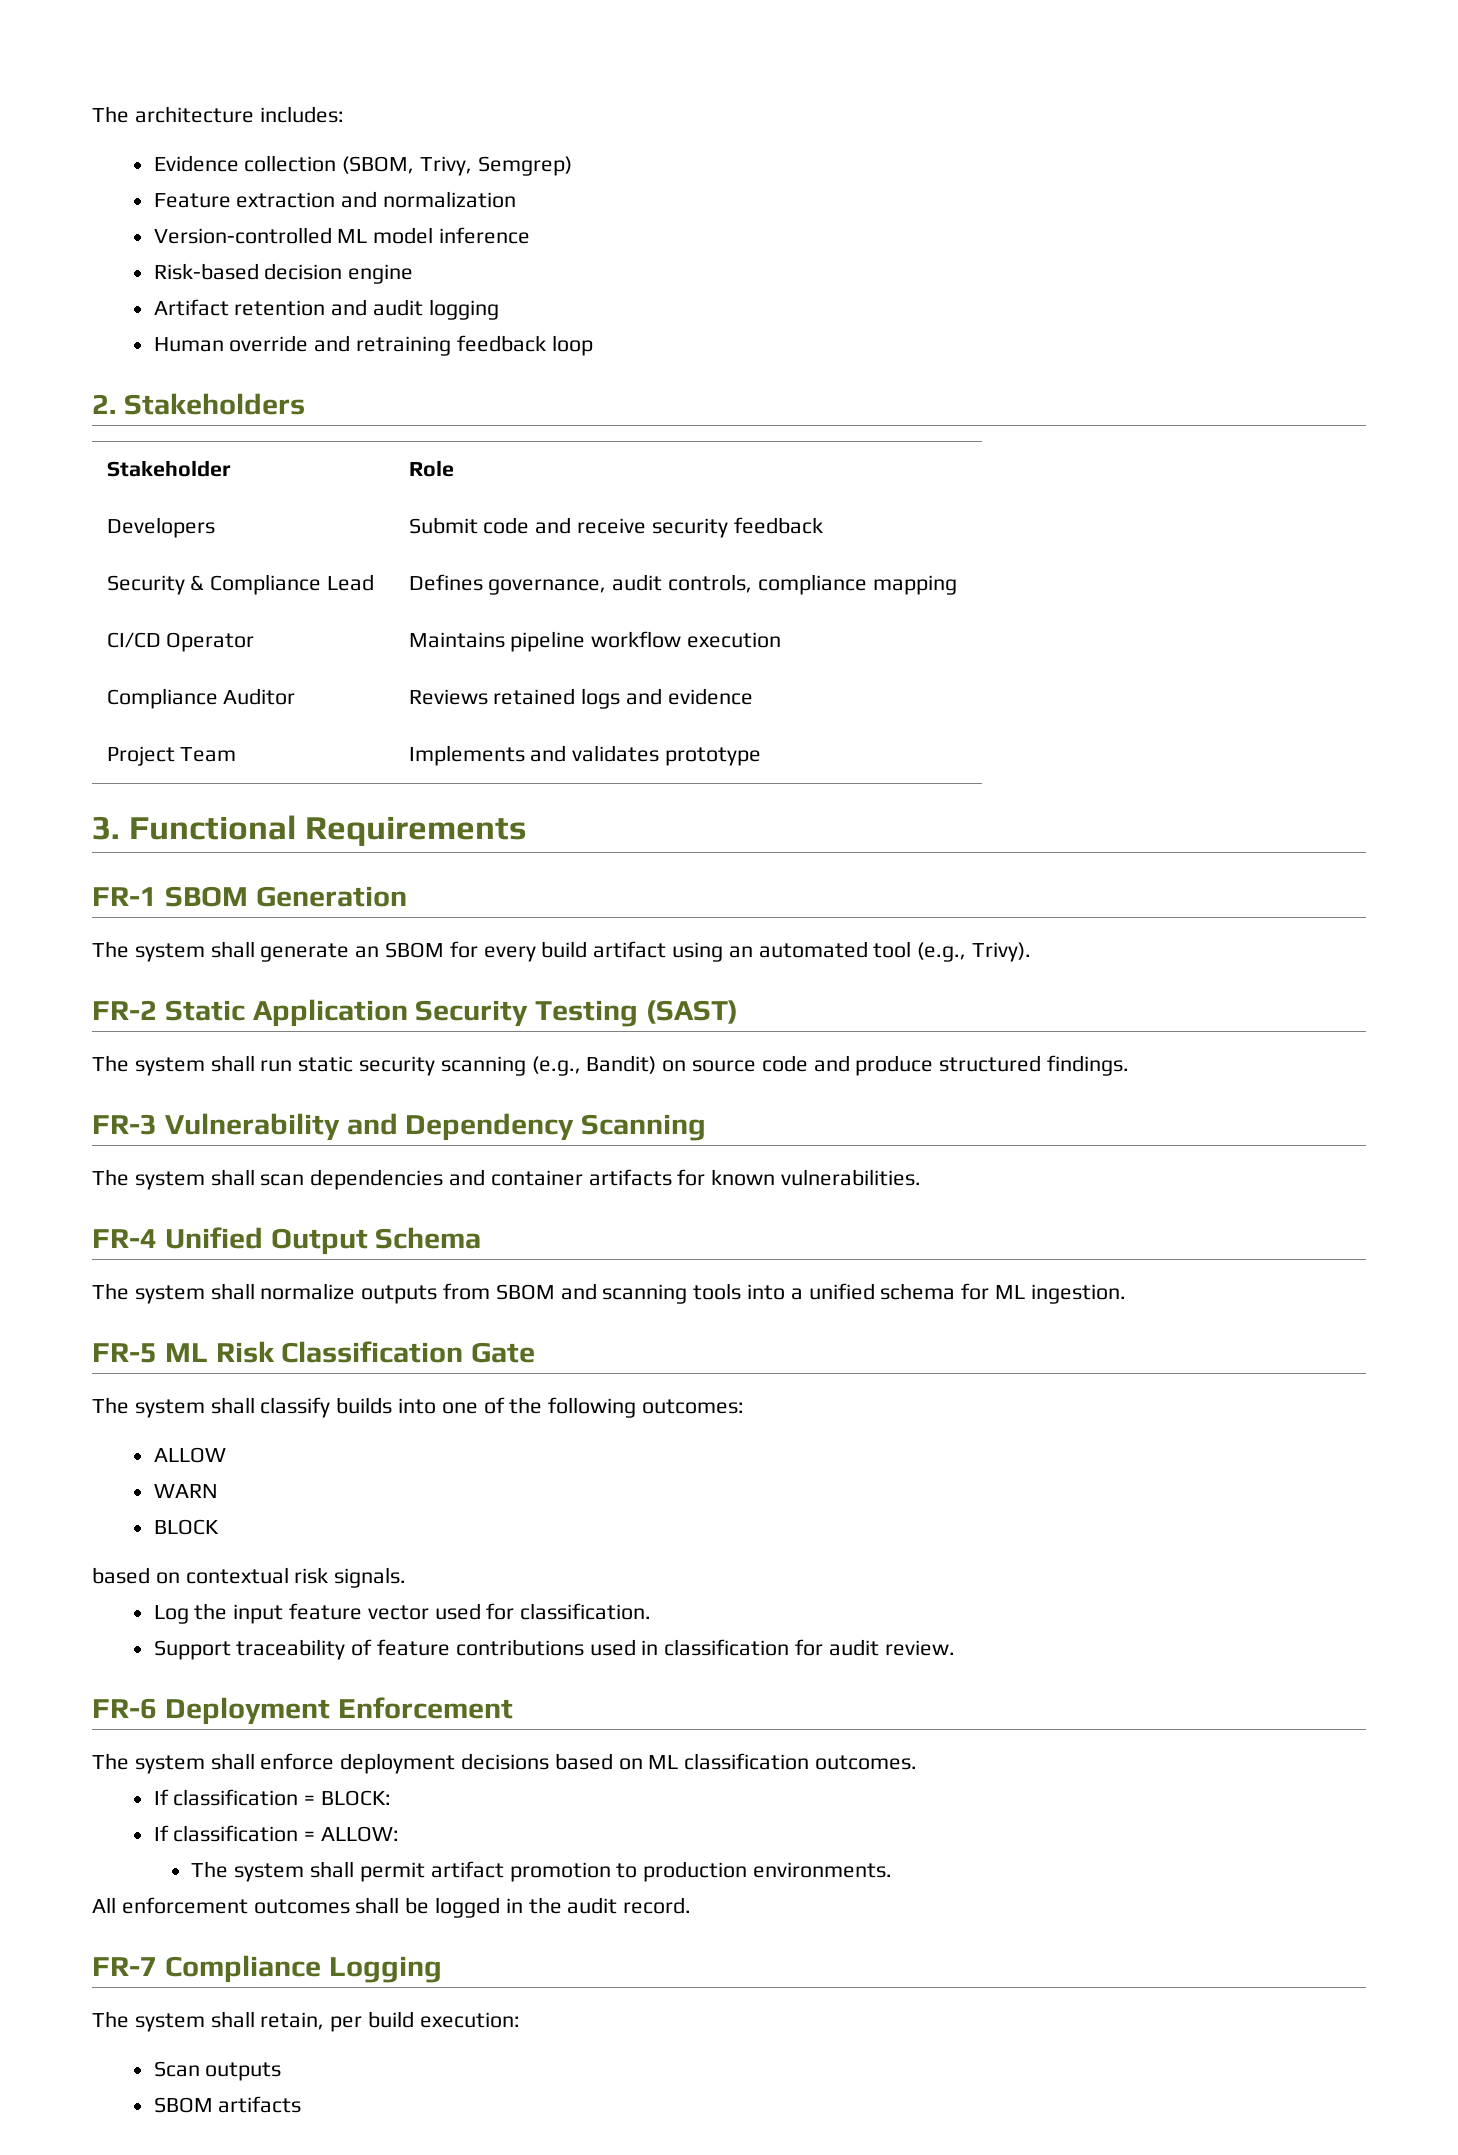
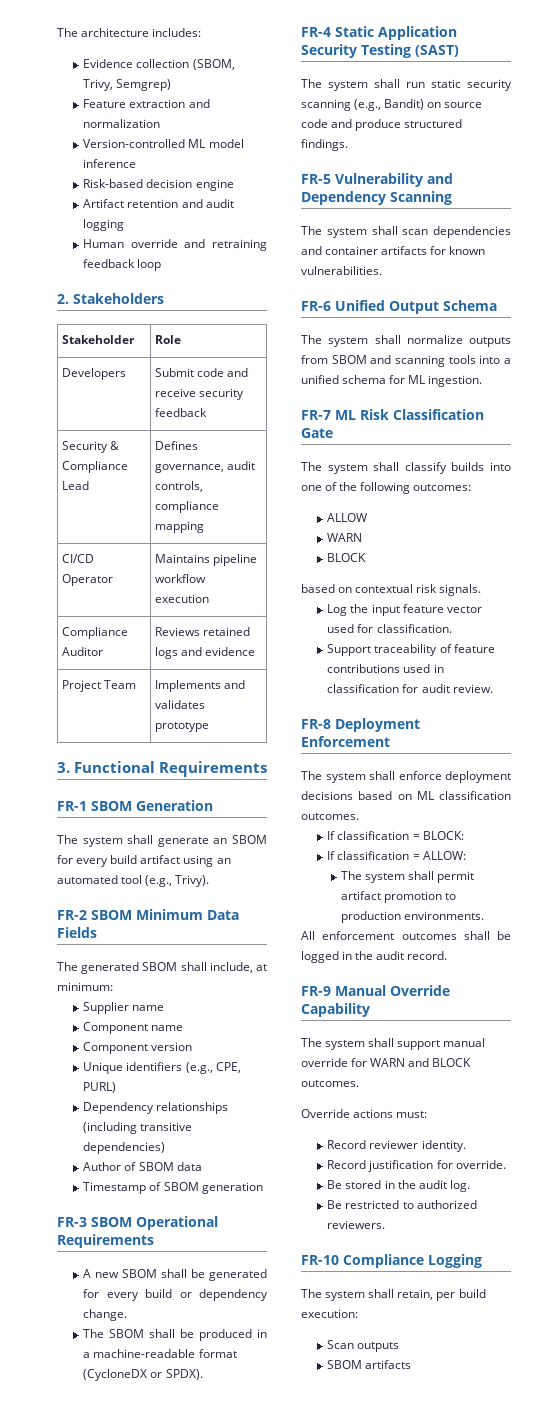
(157, 1010) none -> [91,909,239,920] [57,927,97,938] [57,962,267,974] [57,982,113,991] [83,1002,165,1014] [83,1022,184,1034] [83,1042,193,1054] [83,1062,241,1074] [83,1082,117,1093] [83,1102,229,1114] [83,1122,193,1134] [83,1142,166,1154] [83,1162,202,1171] [83,1182,263,1194] [57,1216,218,1230] [57,1234,154,1248] [83,1269,267,1281] [83,1289,268,1301] [83,1309,128,1321] [83,1329,267,1341] [83,1349,237,1358] [83,1369,203,1381] [301,27,331,37] SBOM Minimum Data Fields // The generated SBOM shall include, at minimum: // Supplier name // Component name // Component version // Unique identifiers (e.g., CPE, PURL) // Dependency relationships (including transitive dependencies) // Author of SBOM data // Timestamp of SBOM generation // FR-3 SBOM Operational Requirements // A new SBOM shall be generated for every build or dependency change. // The SBOM shall be produced in a machine-readable format (CycloneDX or SPDX). // FR-4
[92,1114,157,1135] FR-3 -> [301,174,331,184] FR-5
[92,1229,157,1248] FR-4 -> [301,301,331,311] FR-6
[92,1343,157,1363] FR-5 -> [301,410,331,420] FR-7
[92,1698,157,1719] FR-6 -> [301,719,331,729] FR-8
[92,1957,157,1976] FR-7 -> [301,985,450,996] [301,1003,370,1017] [301,1038,486,1050] [301,1058,472,1067] [301,1080,359,1087] [301,1109,428,1118] [327,1140,466,1152] [327,1160,506,1172] [327,1180,470,1192] [327,1200,477,1209] [327,1220,386,1229] [301,1255,339,1265] FR-9 Manual Override Capability // The system shall support manual override for WARN and BLOCK outcomes. // Override actions must: // Record reviewer identity. // Record justification for override. // Be stored in the audit log. // Be restricted to authorized reviewers. // FR-10

